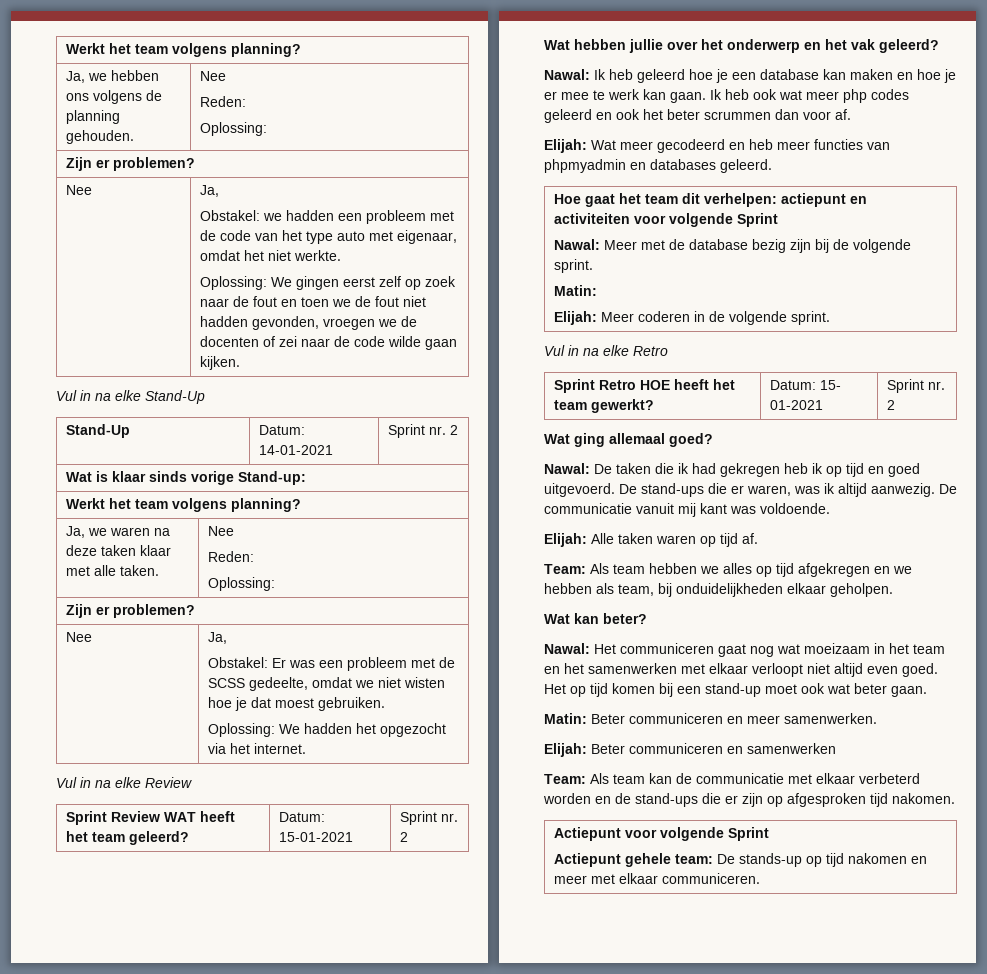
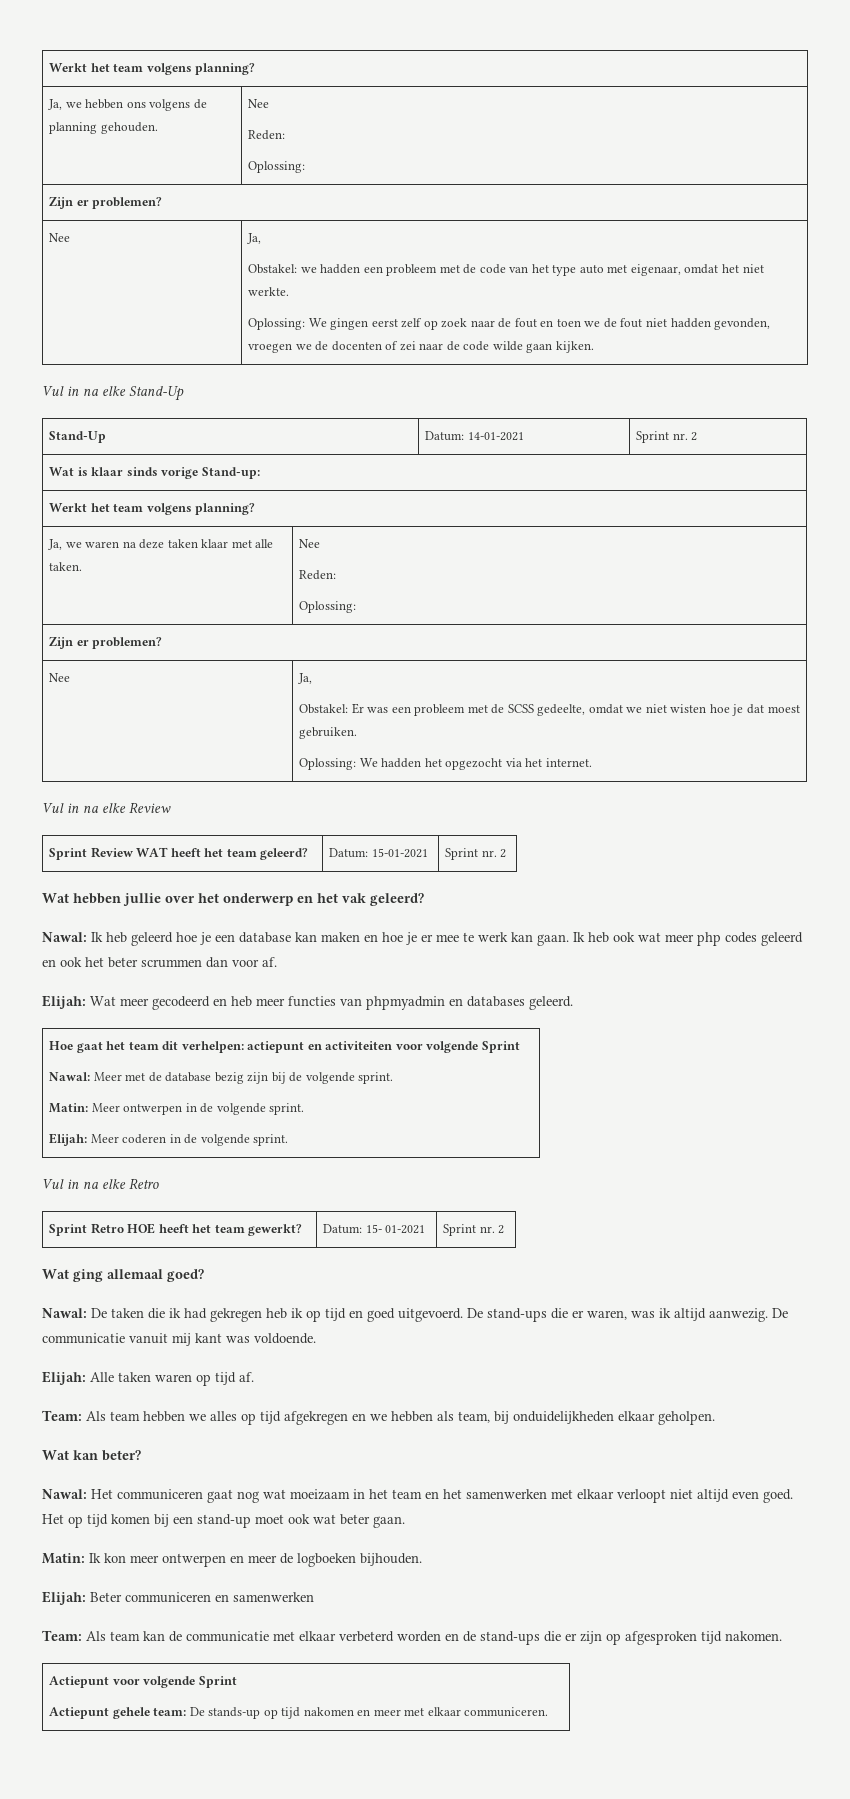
(598, 290) none -> [91,1103,305,1115] Meer ontwerpen in de volgende sprint.
[591,713,877,724] Beter communiceren en meer samenwerken. -> [89,1553,422,1567] Ik kon meer ontwerpen en meer de logboeken bijhouden.

